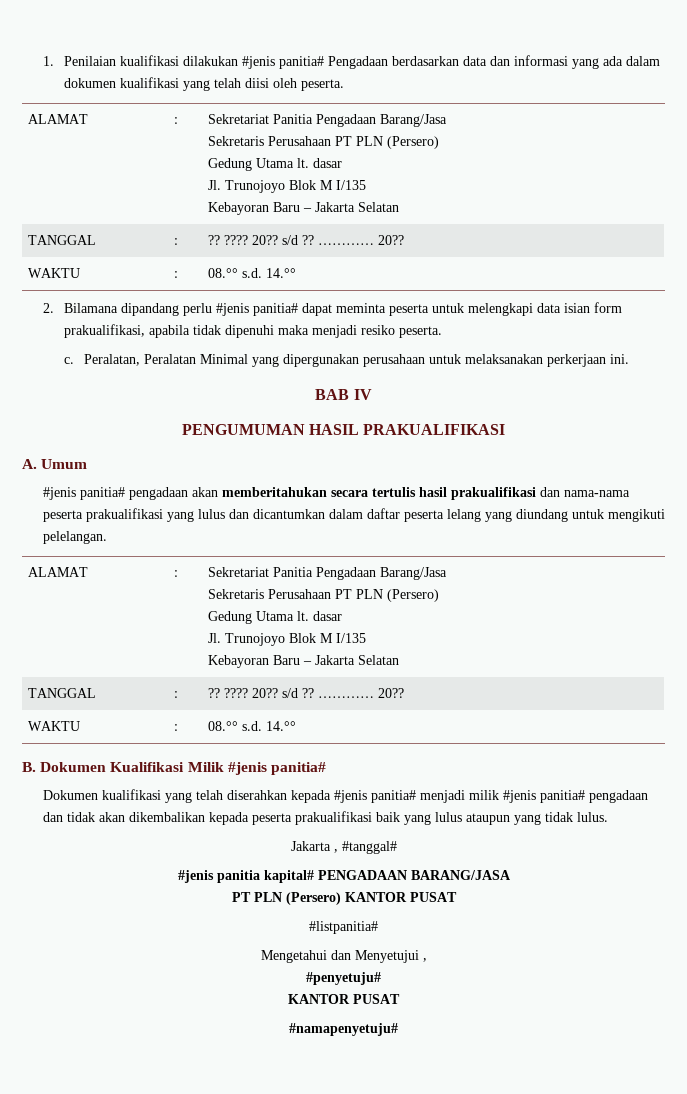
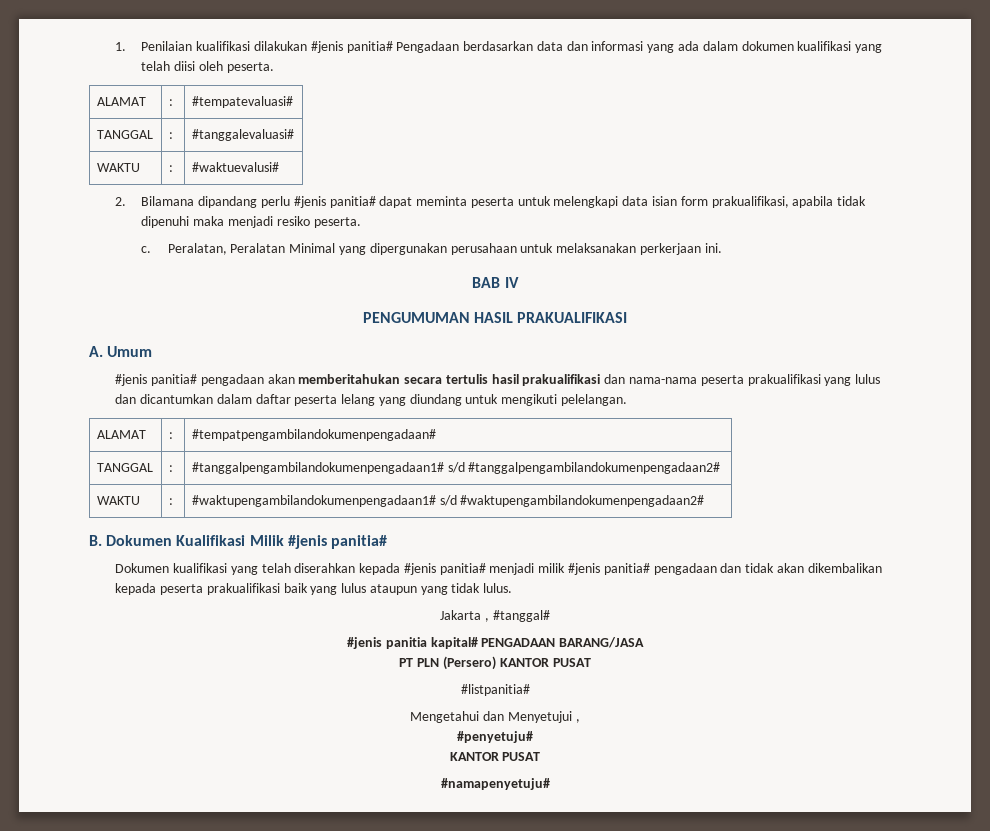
[207,114,447,127] [207,136,439,149] [207,158,342,171] [207,180,366,193] [207,202,399,215] [27,235,96,245] [173,238,178,245] [207,235,404,245] [27,268,80,278] [173,271,178,278] [207,268,296,278] Sekretariat Panitia Pengadaan Barang/Jasa // Sekretaris Perusahaan PT PLN (Persero) // Gedung Utama lt. dasar // Jl. Trunojoyo Blok M I/135 // Kebayoran Baru – Jakarta Selatan // TANGGAL | : | ?? ???? 20?? s/d ?? ………… 20?? // WAKTU | : | 08.°° s.d. 14.°° -> [191,96,293,108] [96,130,153,139] [168,132,173,139] [191,129,294,141] [96,163,140,172] [168,165,173,172] [191,162,279,172] #tempatevaluasi# // TANGGAL | : | #tanggalevaluasi# // WAKTU | : | #waktuevalusi#
[207,567,447,580] [207,589,439,602] [207,611,342,624] [207,633,366,646] [207,655,399,668] [27,688,96,698] [173,691,178,698] [207,688,404,698] [27,721,80,731] [173,724,178,731] [207,721,296,731] Sekretariat Panitia Pengadaan Barang/Jasa // Sekretaris Perusahaan PT PLN (Persero) // Gedung Utama lt. dasar // Jl. Trunojoyo Blok M I/135 // Kebayoran Baru – Jakarta Selatan // TANGGAL | : | ?? ???? 20?? s/d ?? ………… 20?? // WAKTU | : | 08.°° s.d. 14.°° -> [191,429,436,441] [96,463,153,472] [168,465,173,472] [191,462,721,474] [96,496,140,505] [168,498,173,505] [191,495,705,507] #tempatpengambilandokumenpengadaan# // TANGGAL | : | #tanggalpengambilandokumenpengadaan1# s/d #tanggalpengambilandokumenpengadaan2# // WAKTU | : | #waktupengambilandokumenpengadaan1# s/d #waktupengambilandokumenpengadaan2#

